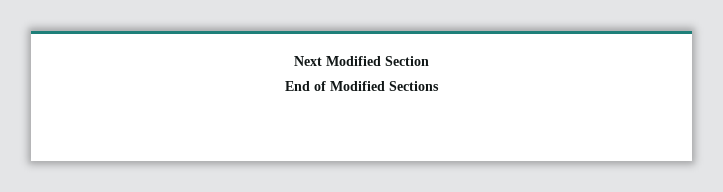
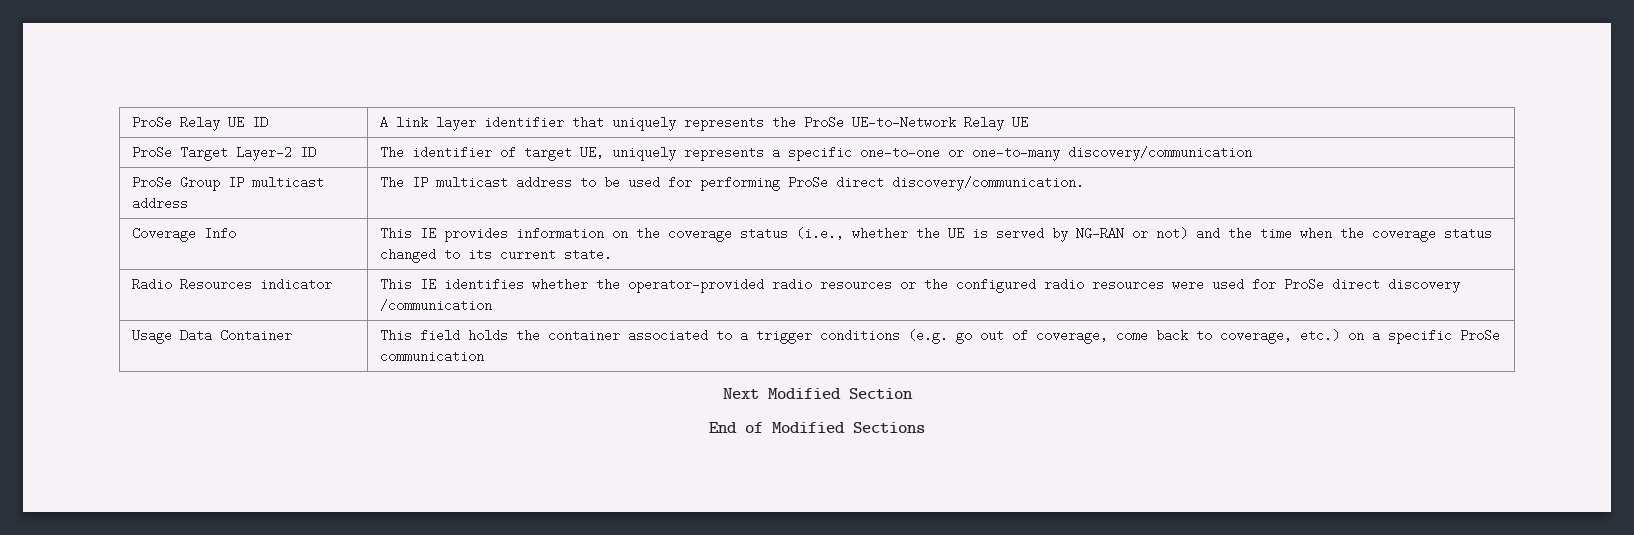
(294, 61) none -> [132,116,269,131] [380,116,1029,131] [132,146,317,161] [380,146,1253,161] [132,176,325,191] [132,197,189,210] [380,176,1085,191] [132,227,237,242] [380,227,1493,242] [380,248,613,263] [132,278,333,291] [380,278,1461,293] [380,299,493,312] [132,329,293,344] [380,329,1501,344] [380,350,485,363] ProSe Relay UE ID | A link layer identifier that uniquely represents the ProSe UE-to-Network Relay UE // ProSe Target Layer-2 ID | The identifier of target UE, uniquely represents a specific one-to-one or one-to-many discovery/communication // ProSe Group IP multicast address | The IP multicast address to be used for performing ProSe direct discovery/communication. // Coverage Info | This IE provides information on the coverage status (i.e., whether the UE is served by NG-RAN or not) and the time when the coverage status changed to its current state. // Radio Resources indicator | This IE identifies whether the operator-provided radio resources or the configured radio resources were used for ProSe direct discovery /communication // Usage Data Container | This field holds the container associated to a trigger conditions (e.g. go out of coverage, come back to coverage, etc.) on a specific ProSe communication //

